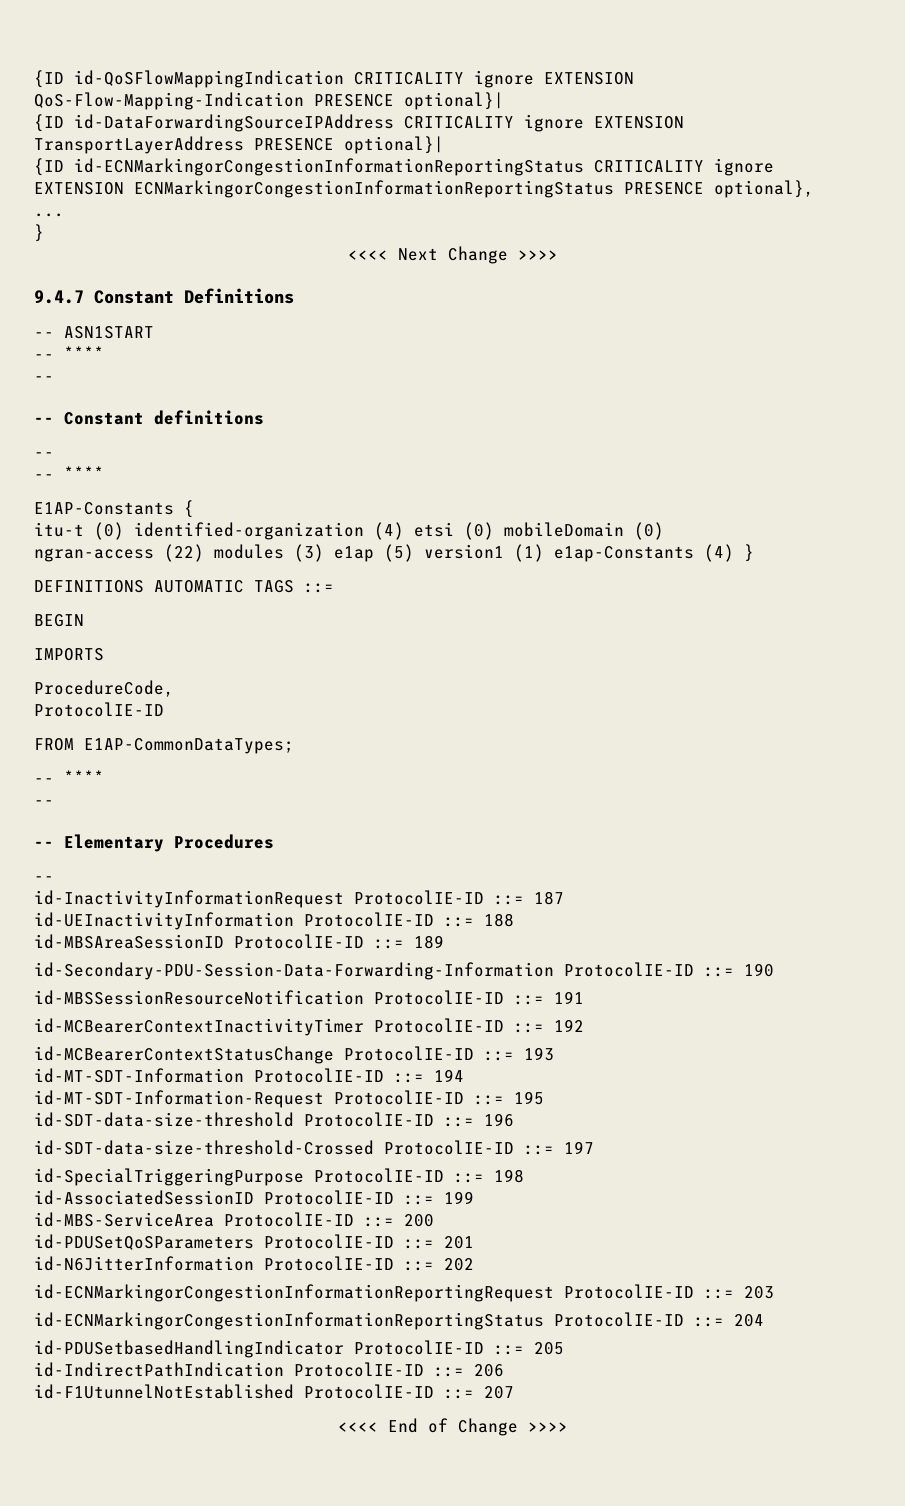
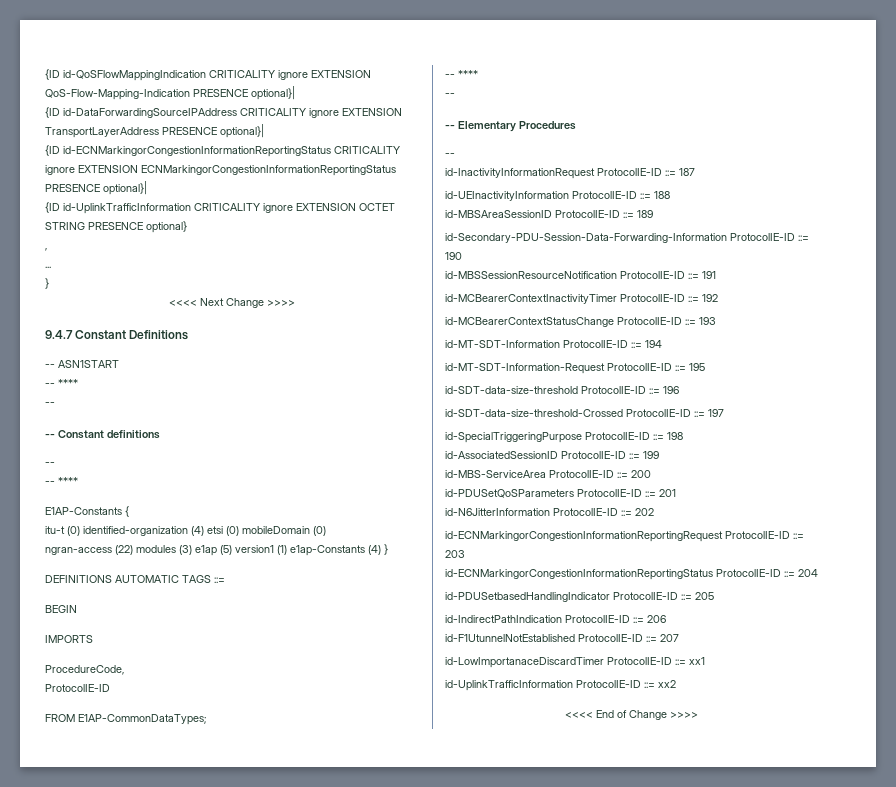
[714,180,814,198] optional}, -> [103,181,147,195] [45,202,395,214] [45,221,187,233] [45,248,47,251] optional}| // {ID id-UplinkTrafficInformation CRITICALITY ignore EXTENSION OCTET STRING PRESENCE optional} // ,
(514, 1392) none -> [445,657,705,668] [445,680,676,691] // id-LowImportanaceDiscardTimer ProtocolIE-ID ::= xx1 // id-UplinkTrafficInformation ProtocolIE-ID ::= xx2

